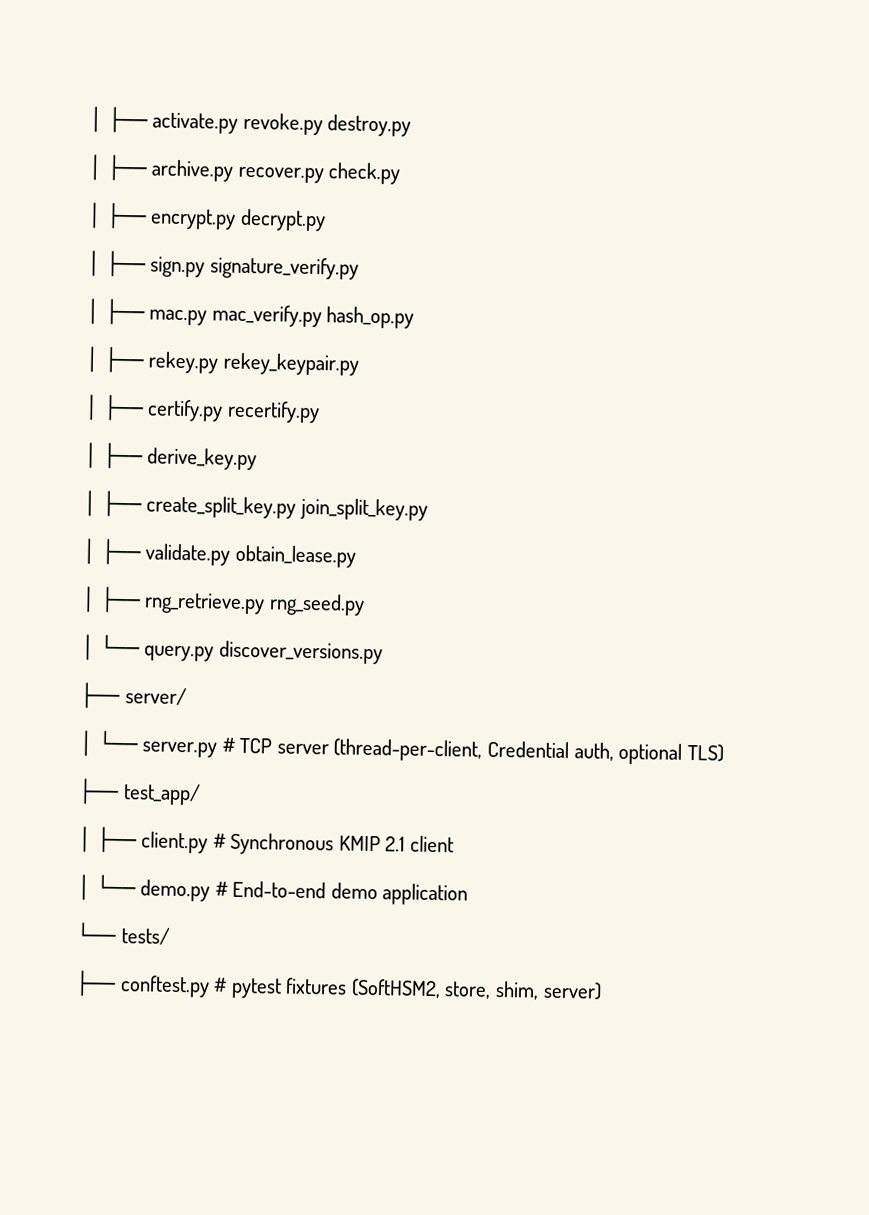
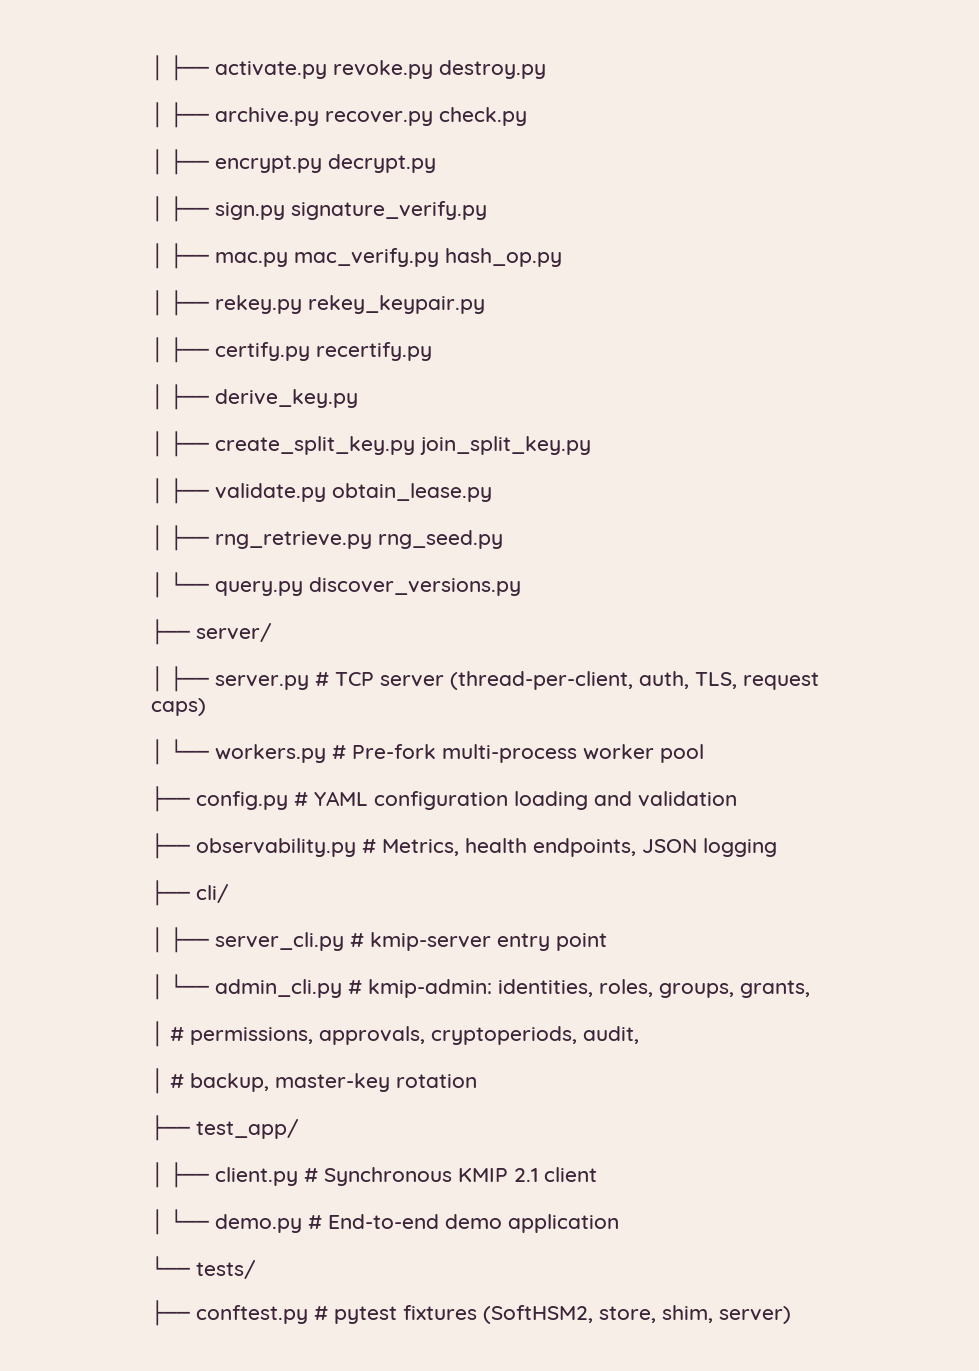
[97,730,139,752] └── -> [169,666,209,692] ├──
[486,740,724,765] Credential auth, optional TLS) -> [638,671,819,690] [150,698,206,716] [150,739,704,765] [150,786,737,812] [150,833,777,859] [150,880,229,906] [150,927,607,953] [150,974,810,1000] [150,1021,639,1047] [150,1068,477,1094] auth, TLS, request caps) // │ └── workers.py # Pre-fork multi-process worker pool // ├── config.py # YAML configuration loading and validation // ├── observability.py # Metrics, health endpoints, JSON logging // ├── cli/ // │ ├── server_cli.py # kmip-server entry point // │ └── admin_cli.py # kmip-admin: identities, roles, groups, grants, // │ # permissions, approvals, cryptoperiods, audit, // │ # backup, master-key rotation

